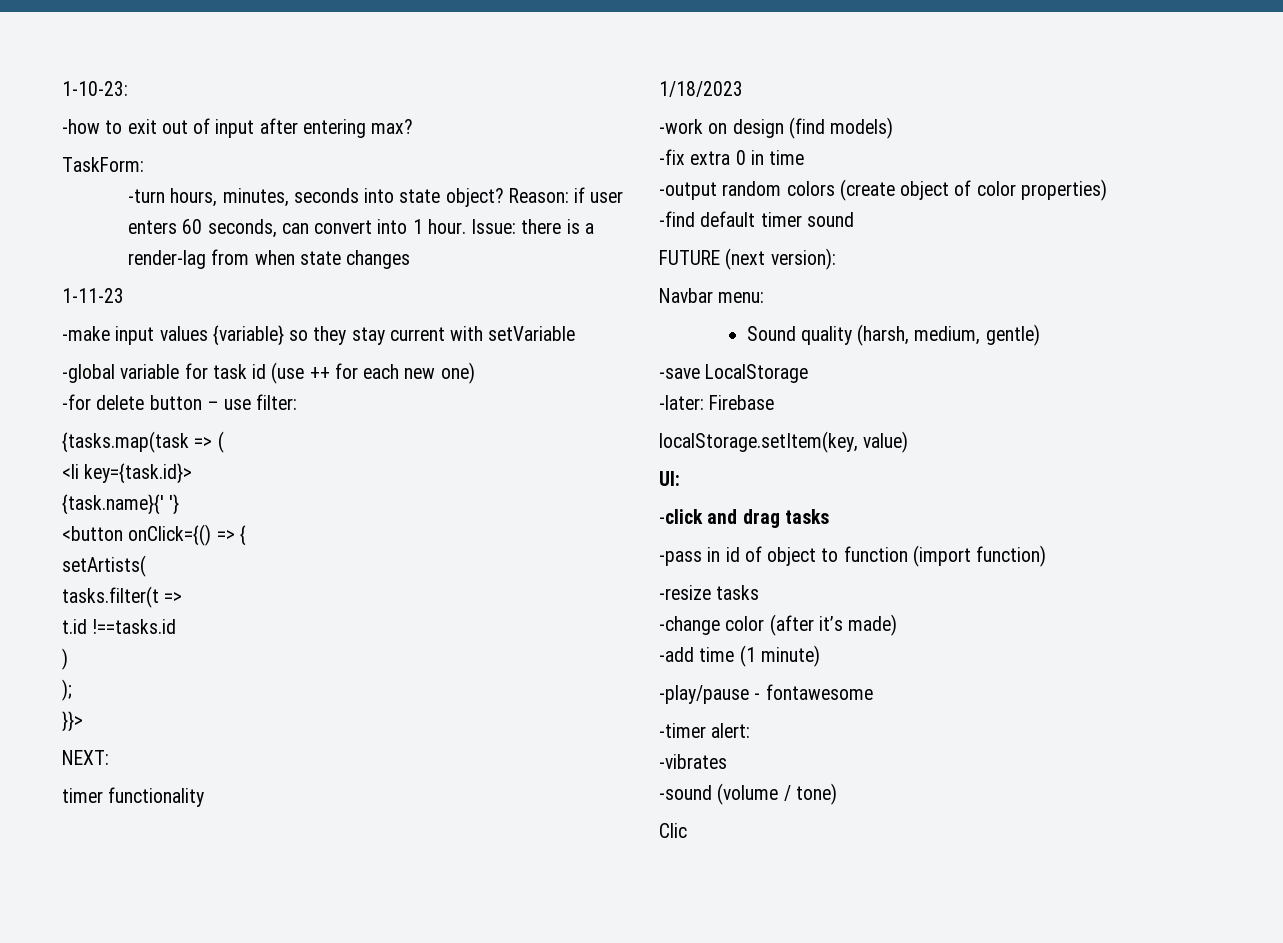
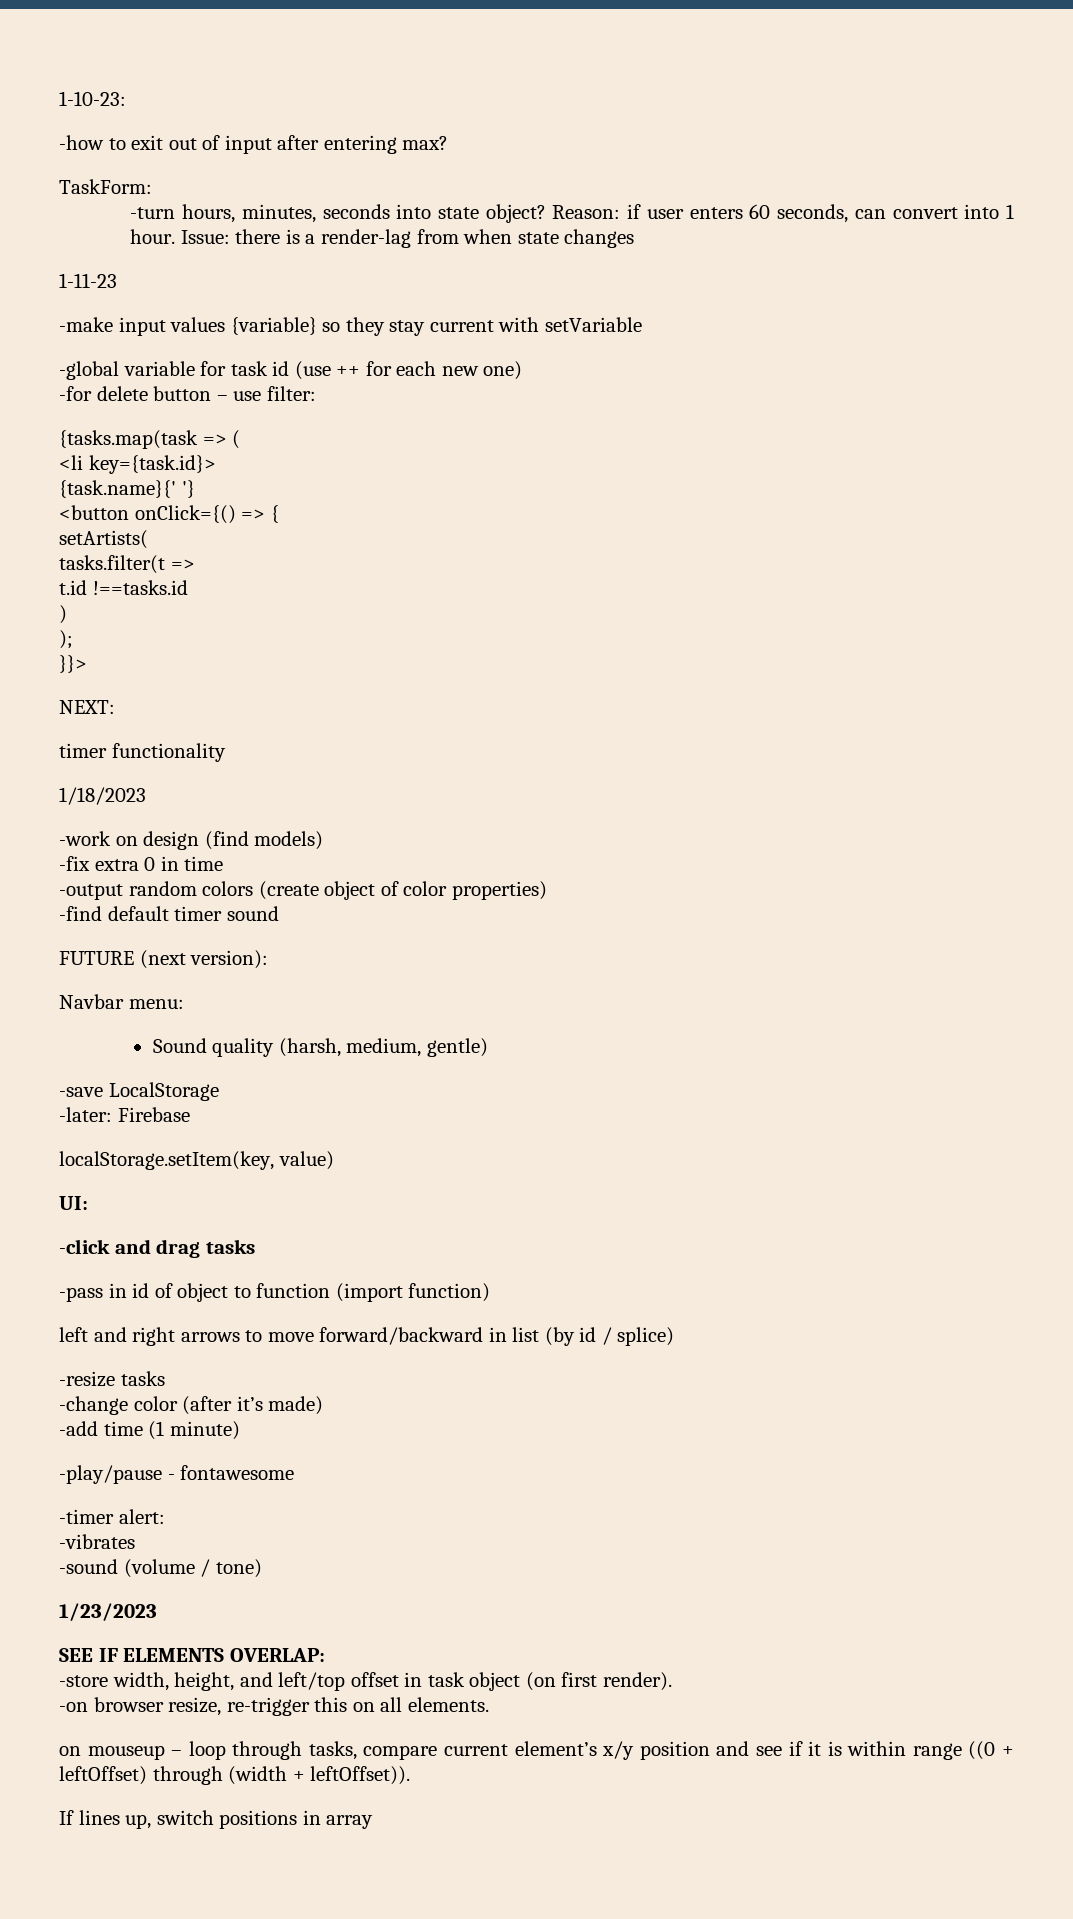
(1047, 556) none -> [59,1327,675,1346] // left and right arrows to move forward/backward in list (by id / splice)
[659,823,687,838] Clic -> [59,1603,157,1621] [59,1648,325,1662] [59,1672,672,1691] [59,1697,489,1716] [59,1741,1014,1760] [59,1766,411,1785] [59,1810,374,1829] 1/23/2023 // SEE IF ELEMENTS OVERLAP: // -store width, height, and left/top offset in task object (on first render). // -on browser resize, re-trigger this on all elements. // on mouseup – loop through tasks, compare current element’s x/y position and see if it is within range ((0 + leftOffset) through (width + leftOffset)). // If lines up, switch positions in array

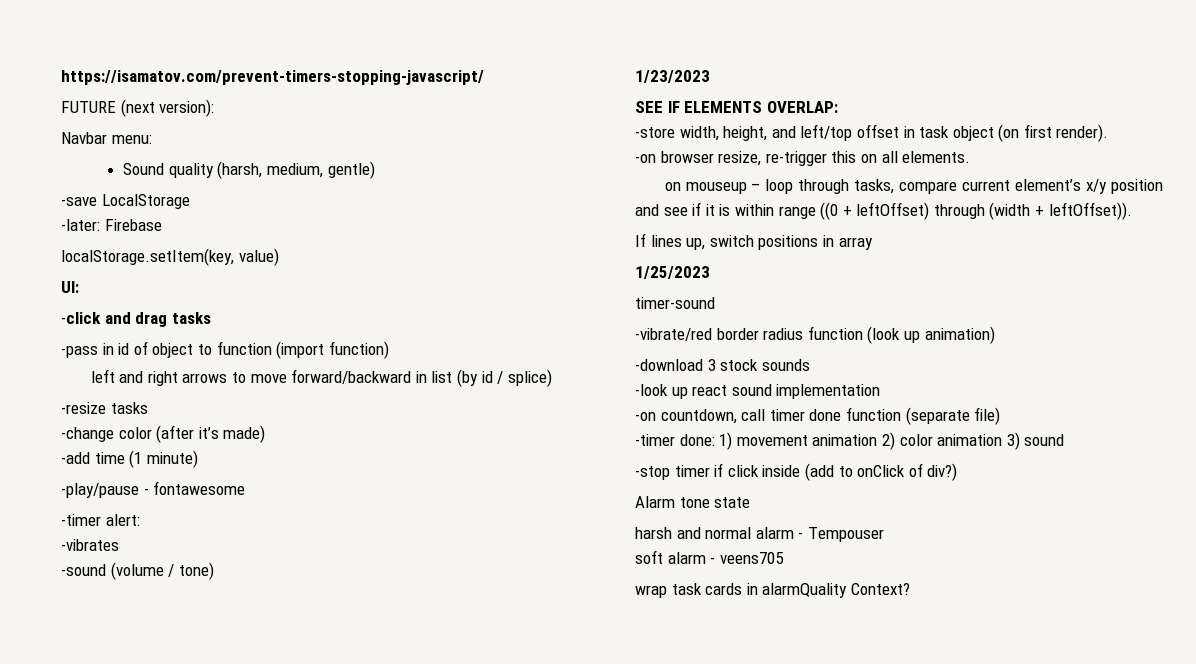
[59,91,126,106] [59,135,449,154] [59,179,152,194] [130,204,1015,223] [130,229,635,248] [59,273,117,288] [59,317,642,336] [59,361,523,380] [59,386,316,401] [59,430,241,449] [59,455,216,474] [59,480,195,498] [59,505,279,524] [59,530,148,549] [59,555,195,574] [59,580,188,595] [59,605,67,624] [59,630,73,649] [59,655,87,673] [59,700,115,714] [59,743,226,762] [59,787,146,805] [59,831,324,850] [59,856,224,871] [59,881,547,900] [59,906,279,921] 1-10-23: // -how to exit out of input after entering max? // TaskForm: // -turn hours, minutes, seconds into state object? Reason: if user enters 60 seconds, can convert into 1 hour. Issue: there is a render-lag from when state changes // 1-11-23 // -make input values {variable} so they stay current with setVariable // -global variable for task id (use ++ for each new one) // -for delete button – use filter: // {tasks.map(task => ( // <li key={task.id}> // {task.name}{' '} // <button onClick={() => { // setArtists( // tasks.filter(t => // t.id !==tasks.id // ) // ); // }}> // NEXT: // timer functionality // 1/18/2023 // -work on design (find models) // -fix extra 0 in time // -output random colors (create object of color properties) // -find default timer sound -> [61,70,484,85] https://isamatov.com/prevent-timers-stopping-javascript/
(374, 1822) none -> [635,266,710,279] [635,297,715,309] [635,326,995,344] [635,359,810,371] [635,384,881,399] [635,407,1001,425] [635,432,1065,450] [635,463,958,481] [635,496,751,508] [635,527,884,542] [635,550,784,564] [635,583,910,598] // 1/25/2023 // timer-sound // -vibrate/red border radius function (look up animation) // -download 3 stock sounds // -look up react sound implementation // -on countdown, call timer done function (separate file) // -timer done: 1) movement animation 2) color animation 3) sound // -stop timer if click inside (add to onClick of div?) // Alarm tone state // harsh and normal alarm - Tempouser // soft alarm - veens705 // wrap task cards in alarmQuality Context?

